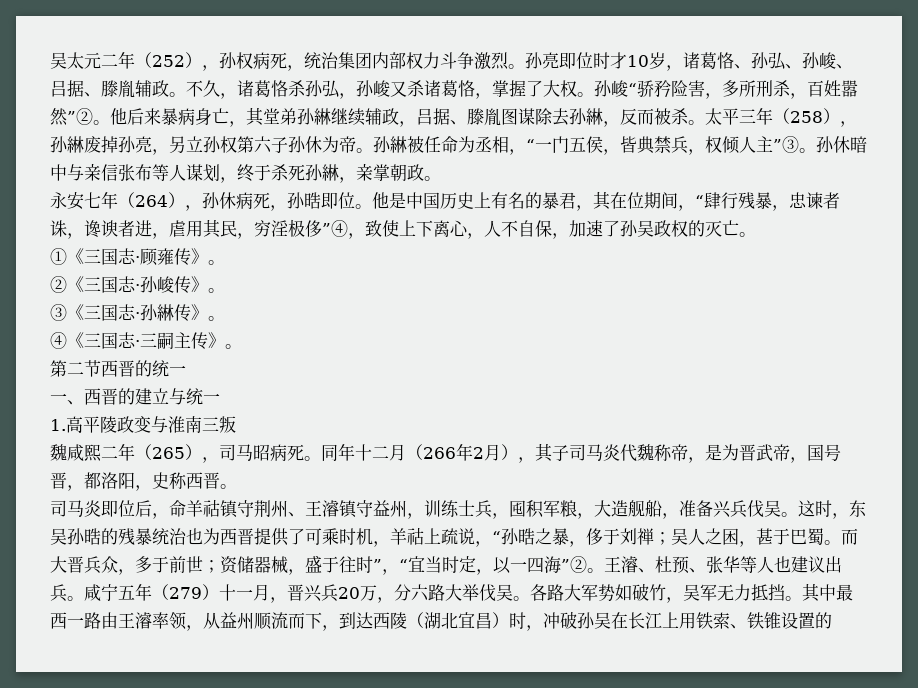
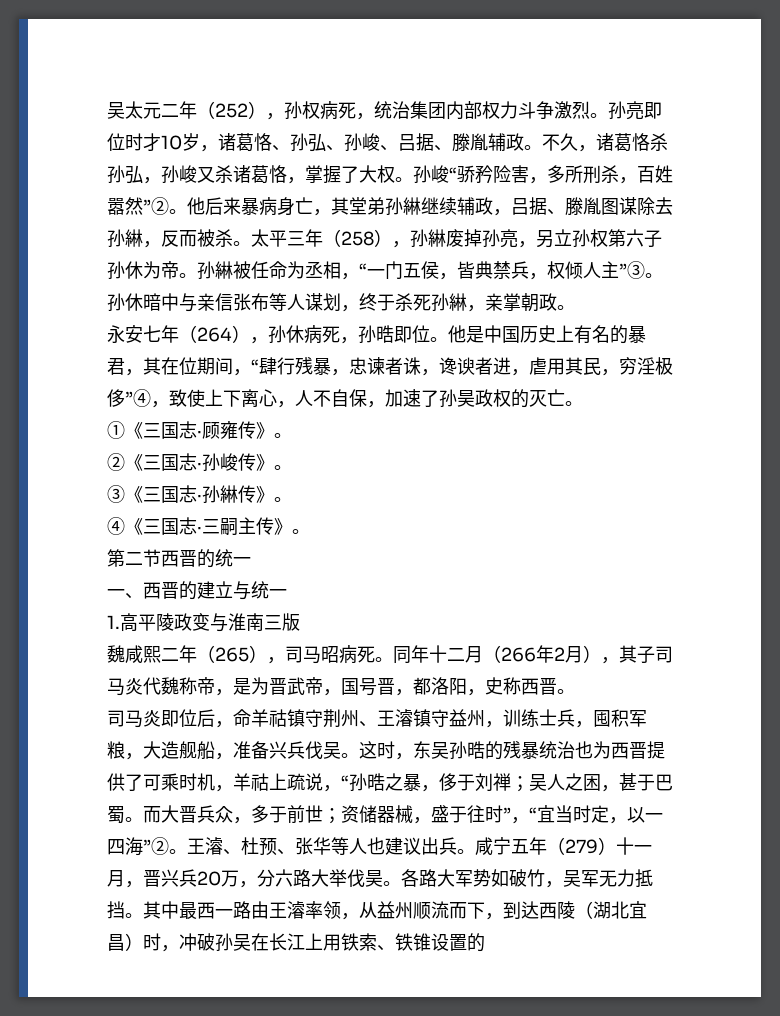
[637,220,654,237] 吴 -> [457,390,475,407] 昊
[219,416,236,433] 叛 -> [282,613,300,631] 版
[496,584,513,601] 吴 -> [365,870,383,887] 昊

